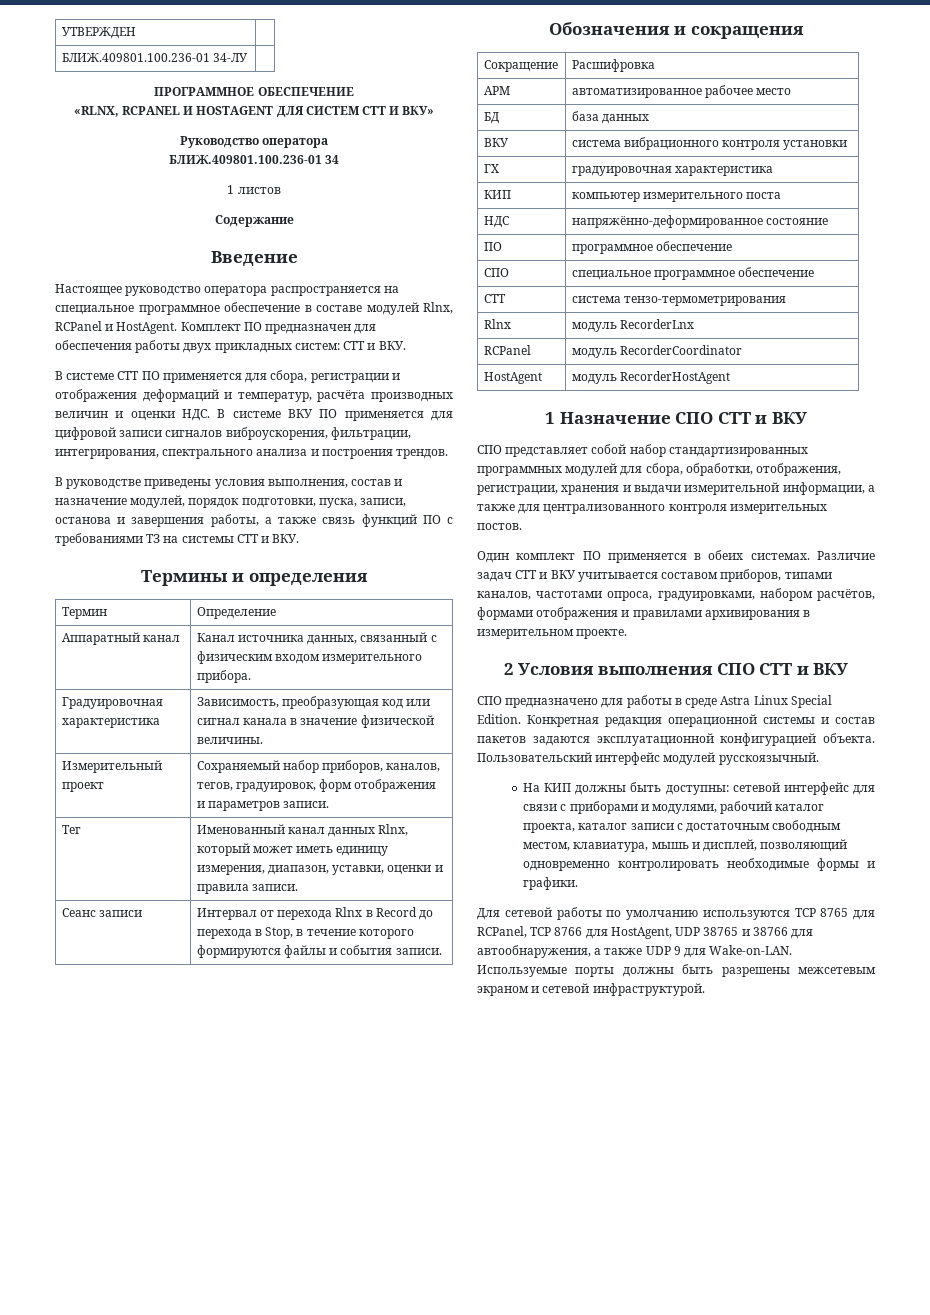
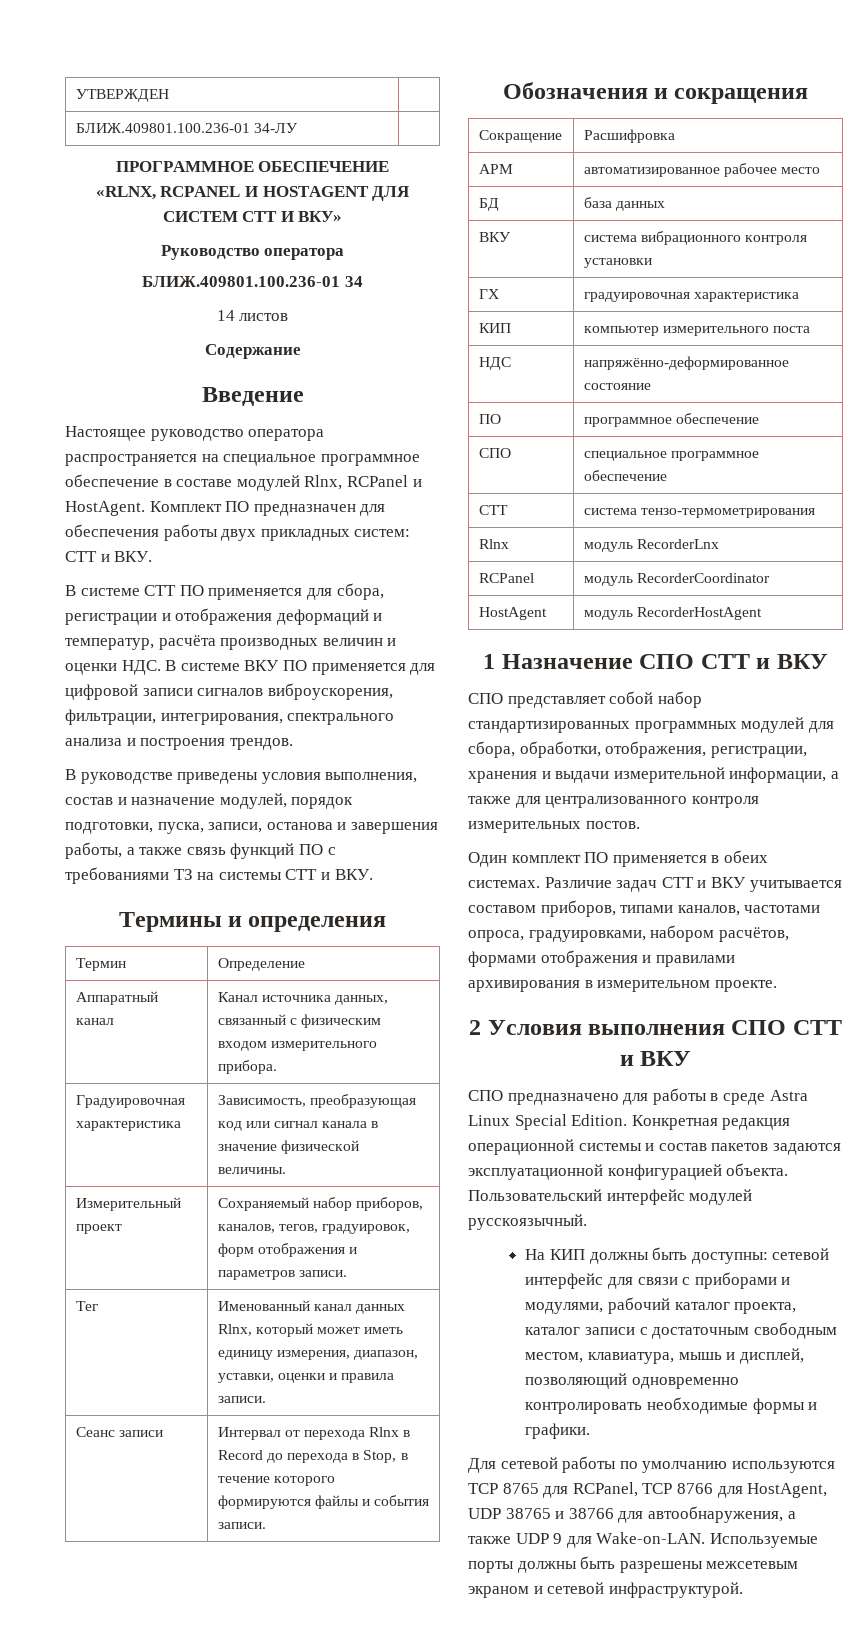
[227,185,235,194] 1 -> [216,310,235,321] 14

